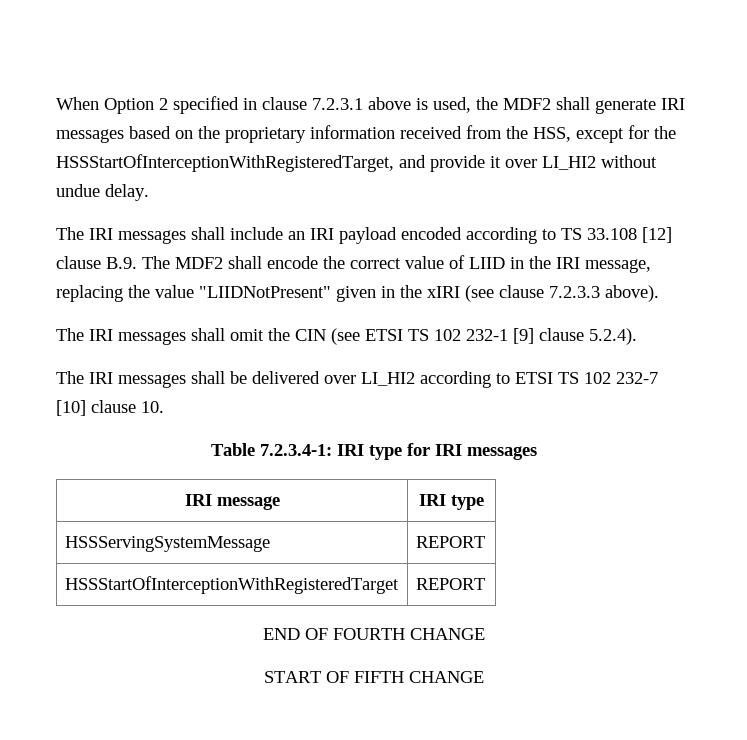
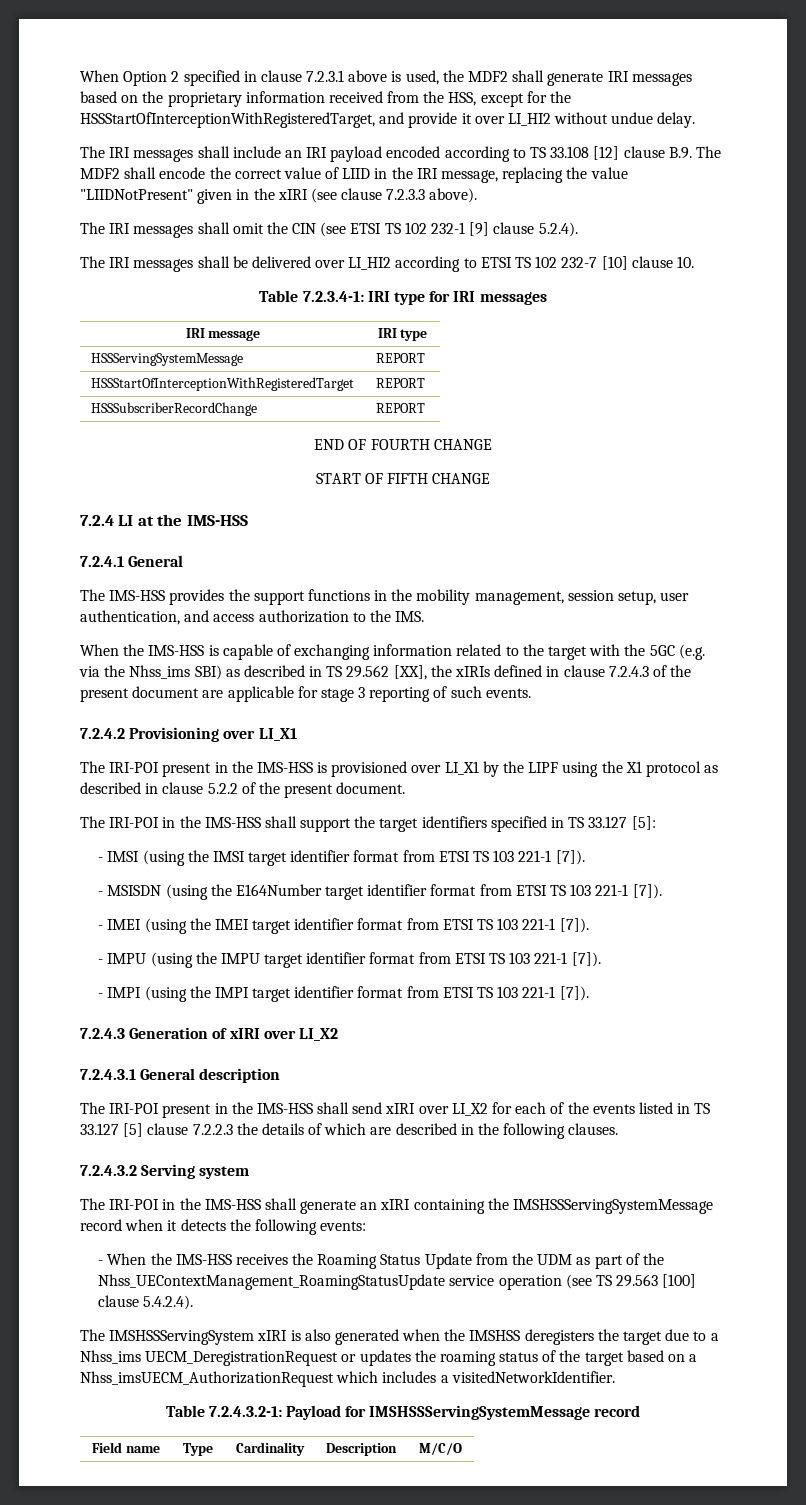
(485, 584) none -> [90,402,257,416] [375,403,425,413] // HSSSubscriberRecordChange | REPORT
(484, 677) none -> [80,514,248,526] [80,555,184,567] [80,589,690,605] [80,610,425,625] [80,644,705,660] [79,665,692,680] [80,686,531,702] [80,727,297,742] [80,761,719,777] [80,782,406,798] [80,816,656,832] [98,850,585,866] [98,884,662,900] [98,918,589,934] [98,952,601,968] [98,986,589,1002] [80,1027,338,1041] [80,1068,281,1083] [80,1102,711,1118] [80,1123,619,1139] [80,1164,250,1179] [80,1198,714,1214] [80,1219,367,1235] [98,1253,664,1269] [98,1274,697,1290] [98,1295,194,1310] [80,1329,719,1345] [80,1350,698,1366] [80,1371,615,1387] [165,1405,641,1420] [92,1442,160,1453] [183,1443,213,1456] [235,1442,305,1456] [326,1443,397,1456] [419,1443,462,1455] // 7.2.4 LI at the IMS-HSS // 7.2.4.1 General // The IMS-HSS provides the support functions in the mobility management, session setup, user authentication, and access authorization to the IMS. // When the IMS-HSS is capable of exchanging information related to the target with the 5GC (e.g. via the Nhss_ims SBI) as described in TS 29.562 [XX], the xIRIs defined in clause 7.2.4.3 of the present document are applicable for stage 3 reporting of such events. // 7.2.4.2 Provisioning over LI_X1 // The IRI-POI present in the IMS-HSS is provisioned over LI_X1 by the LIPF using the X1 protocol as described in clause 5.2.2 of the present document. // The IRI-POI in the IMS-HSS shall support the target identifiers specified in TS 33.127 [5]: // - IMSI (using the IMSI target identifier format from ETSI TS 103 221-1 [7]). // - MSISDN (using the E164Number target identifier format from ETSI TS 103 221-1 [7]). // - IMEI (using the IMEI target identifier format from ETSI TS 103 221-1 [7]). // - IMPU (using the IMPU target identifier format from ETSI TS 103 221-1 [7]). // - IMPI (using the IMPI target identifier format from ETSI TS 103 221-1 [7]). // 7.2.4.3 Generation of xIRI over LI_X2 // 7.2.4.3.1 General description // The IRI-POI present in the IMS-HSS shall send xIRI over LI_X2 for each of the events listed in TS 33.127 [5] clause 7.2.2.3 the details of which are described in the following clauses. // 7.2.4.3.2 Serving system // The IRI-POI in the IMS-HSS shall generate an xIRI containing the IMSHSSServingSystemMessage record when it detects the following events: // - When the IMS-HSS receives the Roaming Status Update from the UDM as part of the Nhss_UEContextManagement_RoamingStatusUpdate service operation (see TS 29.563 [100] clause 5.4.2.4). // The IMSHSSServingSystem xIRI is also generated when the IMSHSS deregisters the target due to a Nhss_ims UECM_DeregistrationRequest or updates the roaming status of the target based on a Nhss_imsUECM_AuthorizationRequest which includes a visitedNetworkIdentifier. // Table 7.2.4.3.2-1: Payload for IMSHSSServingSystemMessage record // Field name | Type | Cardinality | Description | M/C/O

